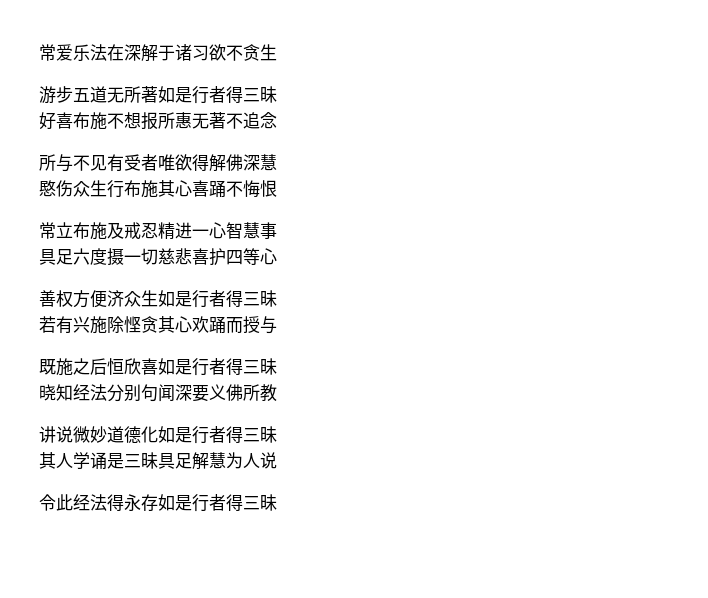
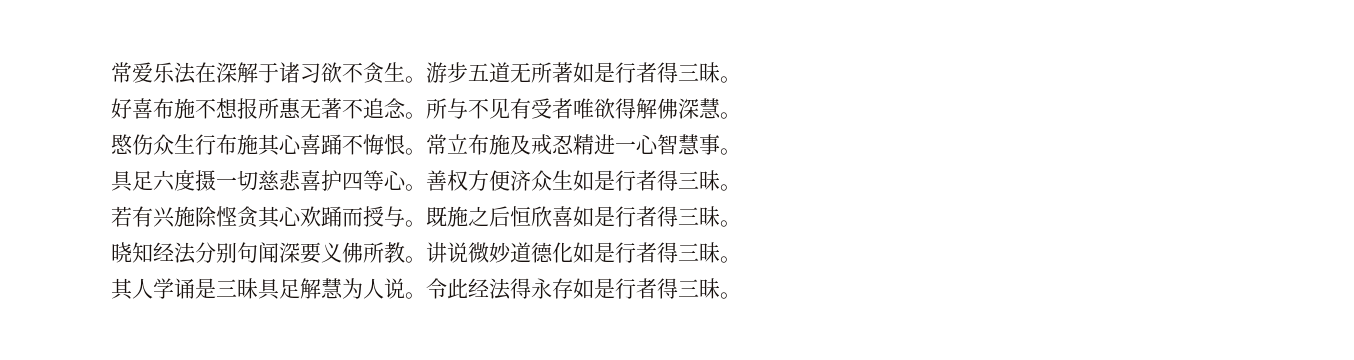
(277, 52) // -> [405,76,426,83] 。
(277, 94) none -> [720,76,741,83] 。
(277, 120) // -> [405,112,426,119] 。
(277, 162) none -> [720,112,741,119] 。
(277, 188) // -> [405,148,426,155] 。
(277, 230) none -> [720,148,741,155] 。
(277, 256) // -> [405,184,426,191] 。
(277, 298) none -> [720,184,741,191] 。
(277, 325) // -> [405,220,426,227] 。
(277, 366) none -> [720,220,741,227] 。
(277, 393) // -> [405,256,426,263] 。
(277, 434) none -> [720,256,741,263] 。
(277, 460) // -> [405,292,426,299] 。
(277, 502) none -> [720,292,741,299] 。

